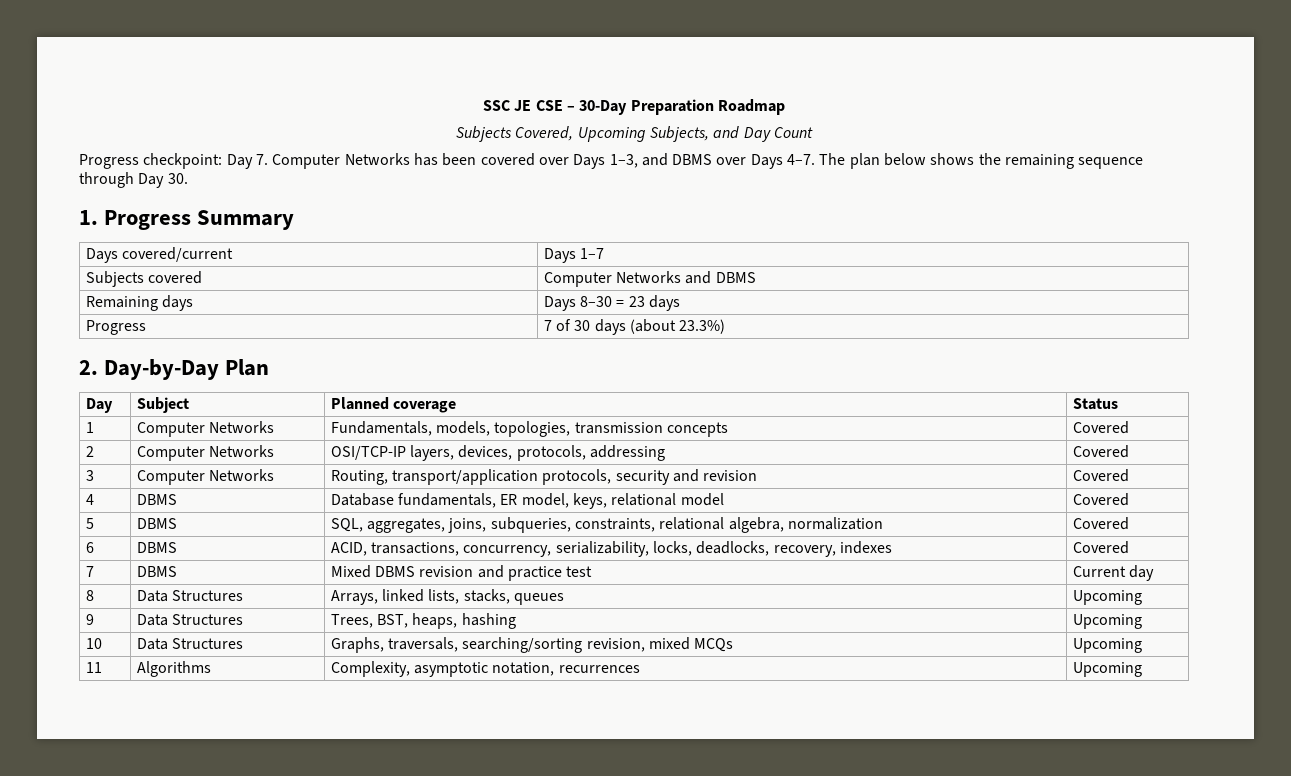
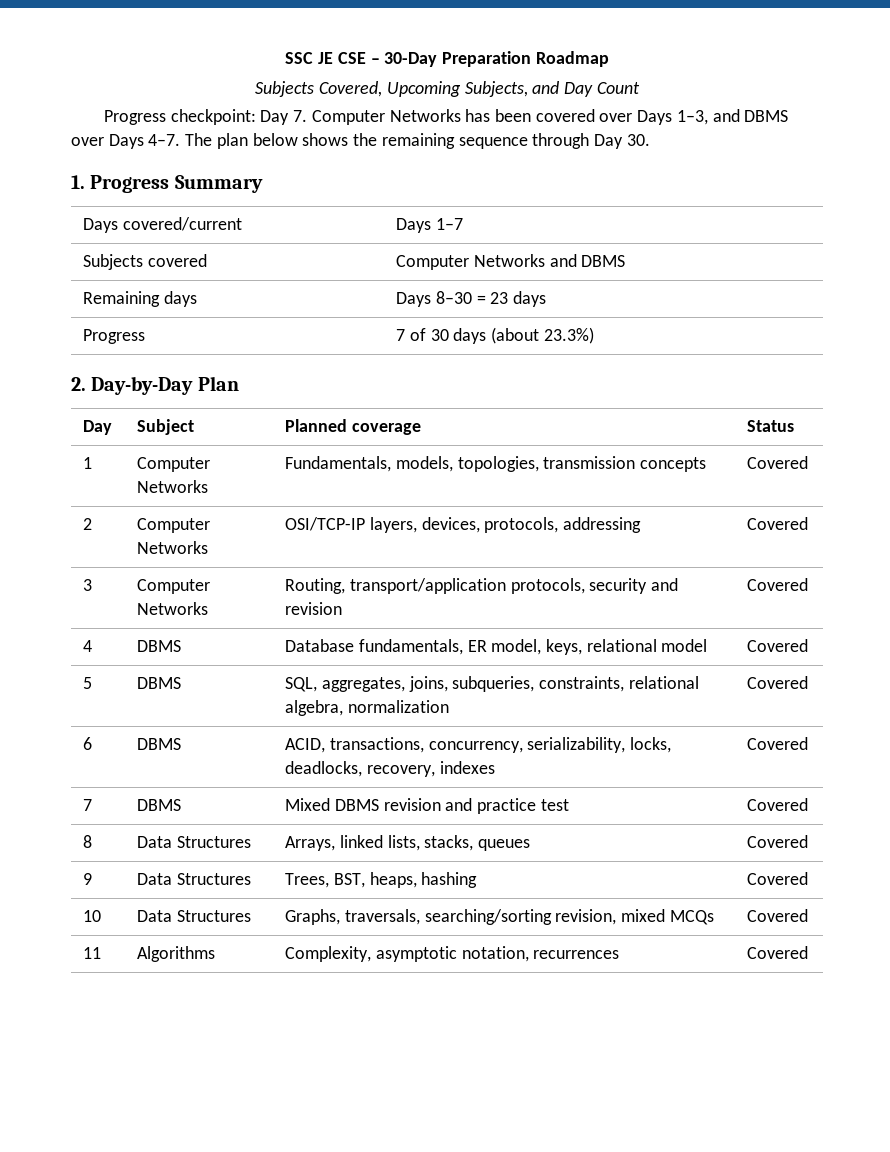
[1072,565,1155,581] Current day -> [747,798,809,811] Covered
[1072,590,1142,605] Upcoming -> [747,835,809,848] Covered
[1072,614,1142,629] Upcoming -> [747,872,809,885] Covered
[1072,638,1142,653] Upcoming -> [747,909,809,922] Covered
[1072,662,1142,677] Upcoming -> [747,946,809,959] Covered

